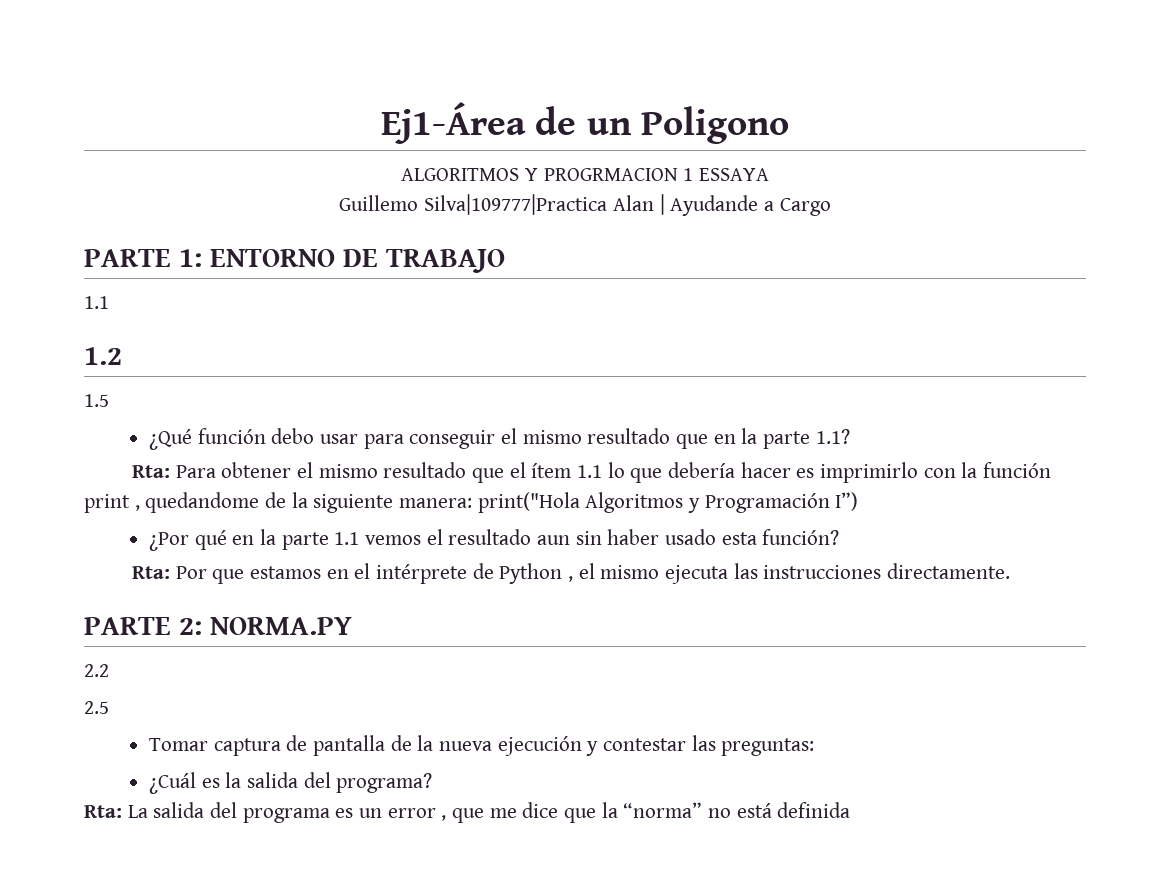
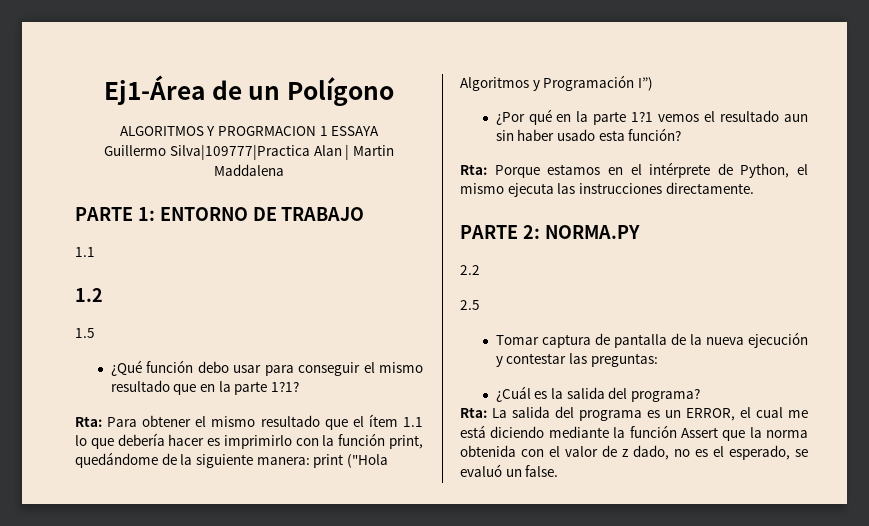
[640,106,789,144] Poligono -> [286,77,394,106] Polígono
[339,195,419,211] Guillemo -> [104,145,167,156] Guillermo
[670,195,831,216] Ayudande a Cargo -> [352,145,394,156] [214,164,284,176] Martin Maddalena
[815,429,850,444] 1.1? -> [270,381,299,392] 1?1?
[84,492,260,513] print , quedandome -> [388,435,423,449] [75,452,158,468] print, quedándome
[477,492,580,513] print("Hola -> [313,454,388,468] print ("Hola
[334,532,360,545] 1.1 -> [631,111,654,122] 1?1
[175,566,245,584] Por que -> [494,165,540,178] Porque
[499,563,574,584] Python , -> [740,163,790,178] Python,
[387,802,851,823] error , que me dice que la “norma” no está definida -> [686,407,808,421] [460,425,808,441] [460,445,808,460] [460,464,559,477] ERROR, el cual me está diciendo mediante la función Assert que la norma obtenida con el valor de z dado, no es el esperado, se evaluó un false.

